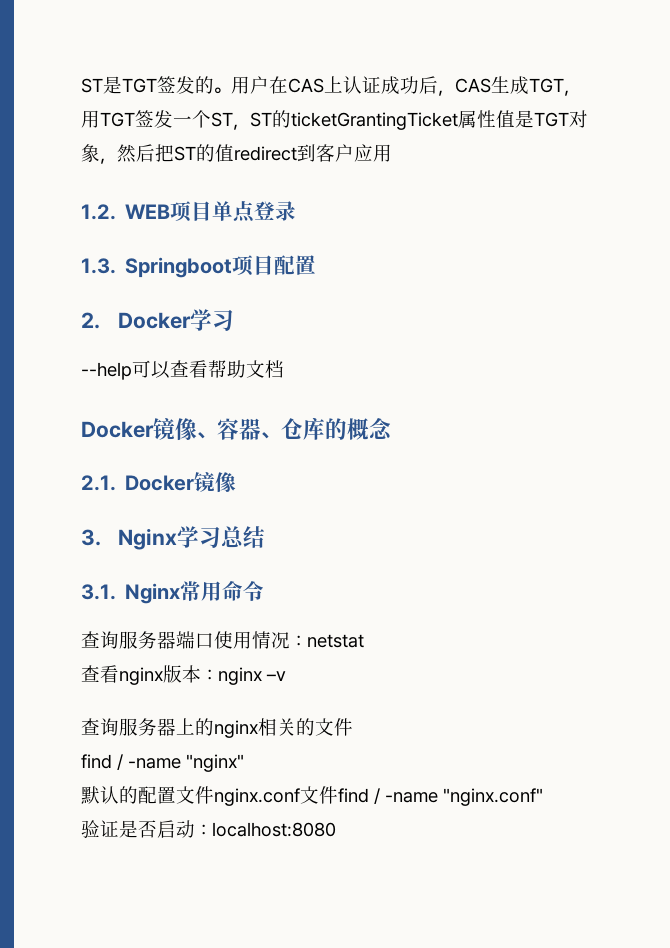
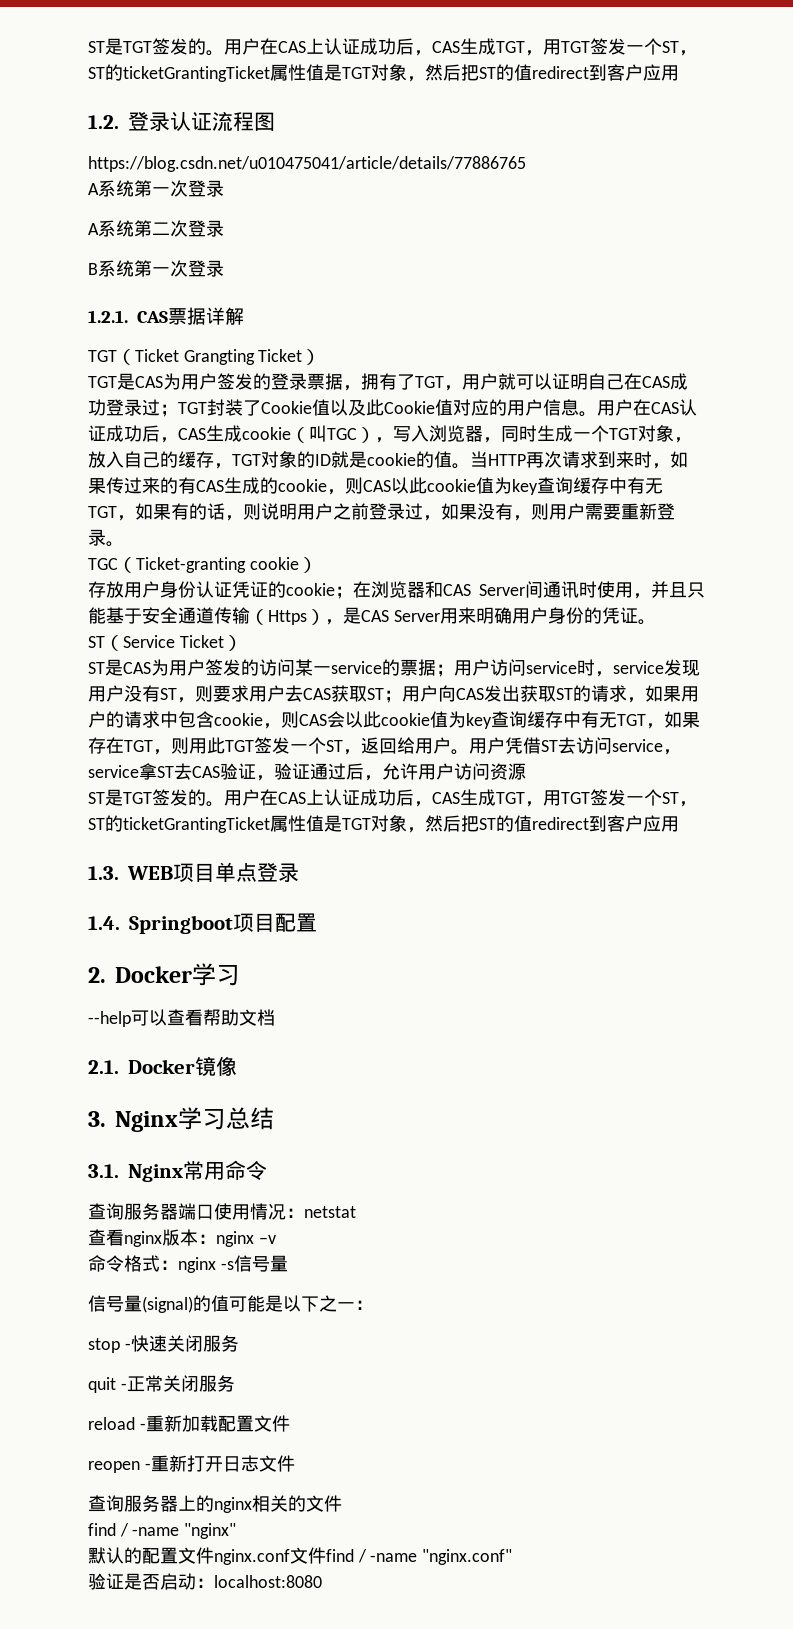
(116, 212) none -> [127,111,275,132] [88,156,526,172] [88,180,224,197] [88,220,224,237] [88,260,224,277] [88,307,244,325] [88,349,321,365] [88,373,688,391] [88,399,697,417] [88,425,692,443] [88,451,688,469] [88,477,663,495] [88,503,675,521] [88,529,124,547] [88,557,317,573] [88,581,705,599] [88,607,656,625] [88,635,242,651] [88,659,700,677] [88,685,699,703] [88,711,700,729] [88,737,681,755] [88,763,526,781] [88,789,697,807] [88,815,679,833] [88,866,119,880] 登录认证流程图 // https://blog.csdn.net/u010475041/article/details/77886765 // A系统第一次登录 // A系统第二次登录 // B系统第一次登录 // 1.2.1. CAS票据详解 // TGT（Ticket Grangting Ticket） // TGT是CAS为用户签发的登录票据，拥有了TGT，用户就可以证明自己在CAS成功登录过；TGT封装了Cookie值以及此Cookie值对应的用户信息。用户在CAS认证成功后，CAS生成cookie（叫TGC），写入浏览器，同时生成一个TGT对象，放入自己的缓存，TGT对象的ID就是cookie的值。当HTTP再次请求到来时，如果传过来的有CAS生成的cookie，则CAS以此cookie值为key查询缓存中有无TGT，如果有的话，则说明用户之前登录过，如果没有，则用户需要重新登录。 // TGC（Ticket-granting cookie） // 存放用户身份认证凭证的cookie；在浏览器和CAS Server间通讯时使用，并且只能基于安全通道传输（Https），是CAS Server用来明确用户身份的凭证。 // ST（Service Ticket） // ST是CAS为用户签发的访问某一service的票据；用户访问service时，service发现用户没有ST，则要求用户去CAS获取ST；用户向CAS发出获取ST的请求，如果用户的请求中包含cookie，则CAS会以此cookie值为key查询缓存中有无TGT，如果存在TGT，则用此TGT签发一个ST，返回给用户。用户凭借ST去访问service，service拿ST去CAS验证，验证通过后，允许用户访问资源 // ST是TGT签发的。用户在CAS上认证成功后，CAS生成TGT，用TGT签发一个ST，ST的ticketGrantingTicket属性值是TGT对象，然后把ST的值redirect到客户应用 // 1.3.
[81,258,116,274] 1.3. -> [88,916,120,930] 1.4.
[81,417,392,441] // Docker镜像、容器、仓库的概念 -> (275, 1017) none
(286, 676) none -> [88,1255,288,1273] [88,1295,373,1313] [88,1335,239,1353] [88,1375,235,1393] [88,1415,290,1432] [88,1455,295,1473] // 命令格式：nginx -s信号量 // 信号量(signal)的值可能是以下之一： // stop -快速关闭服务 // quit -正常关闭服务 // reload -重新加载配置文件 // reopen -重新打开日志文件

